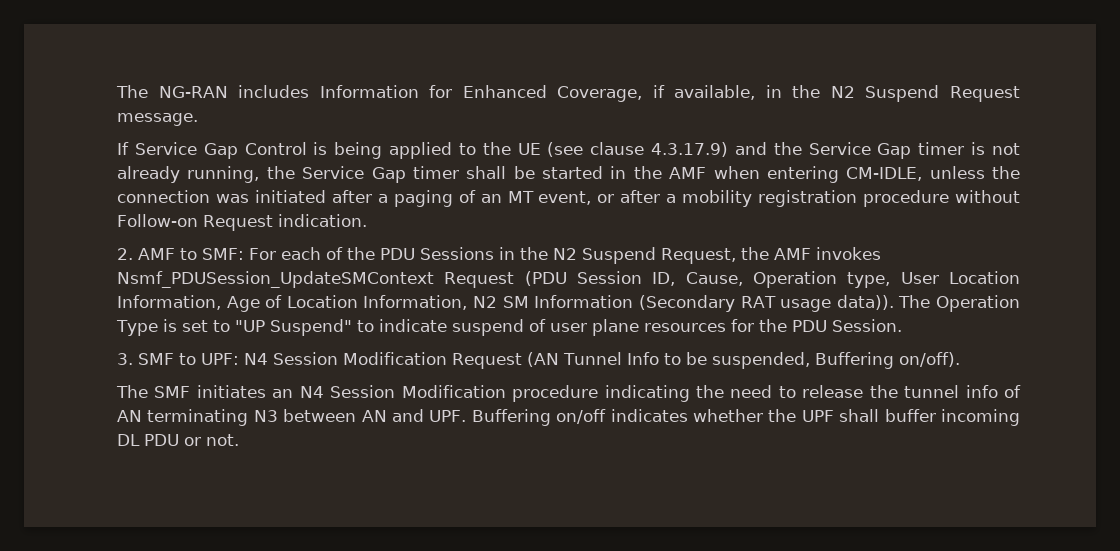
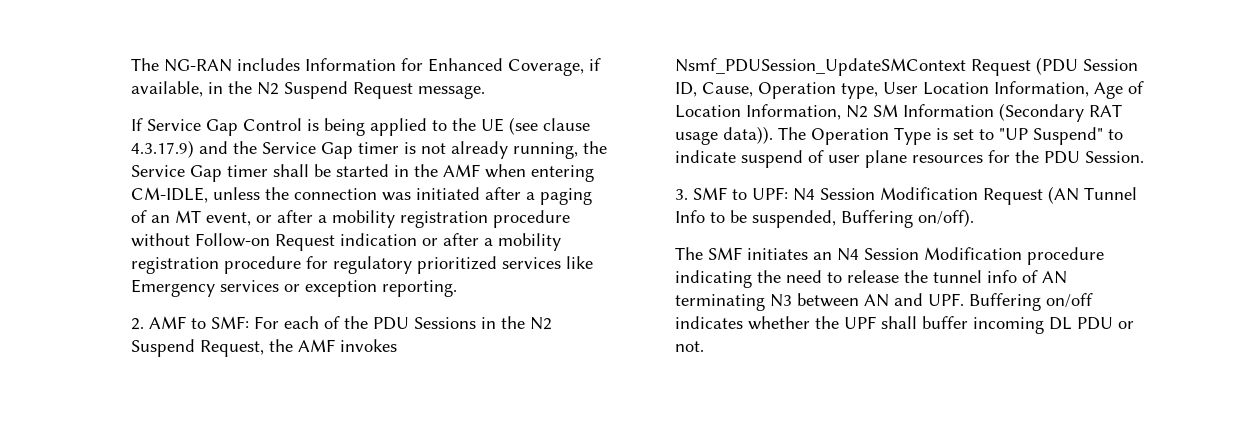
[278,214,368,227] indication. -> [339,233,561,251] [130,256,593,274] [130,279,457,297] indication or after a mobility registration procedure for regulatory prioritized services like Emergency services or exception reporting.

